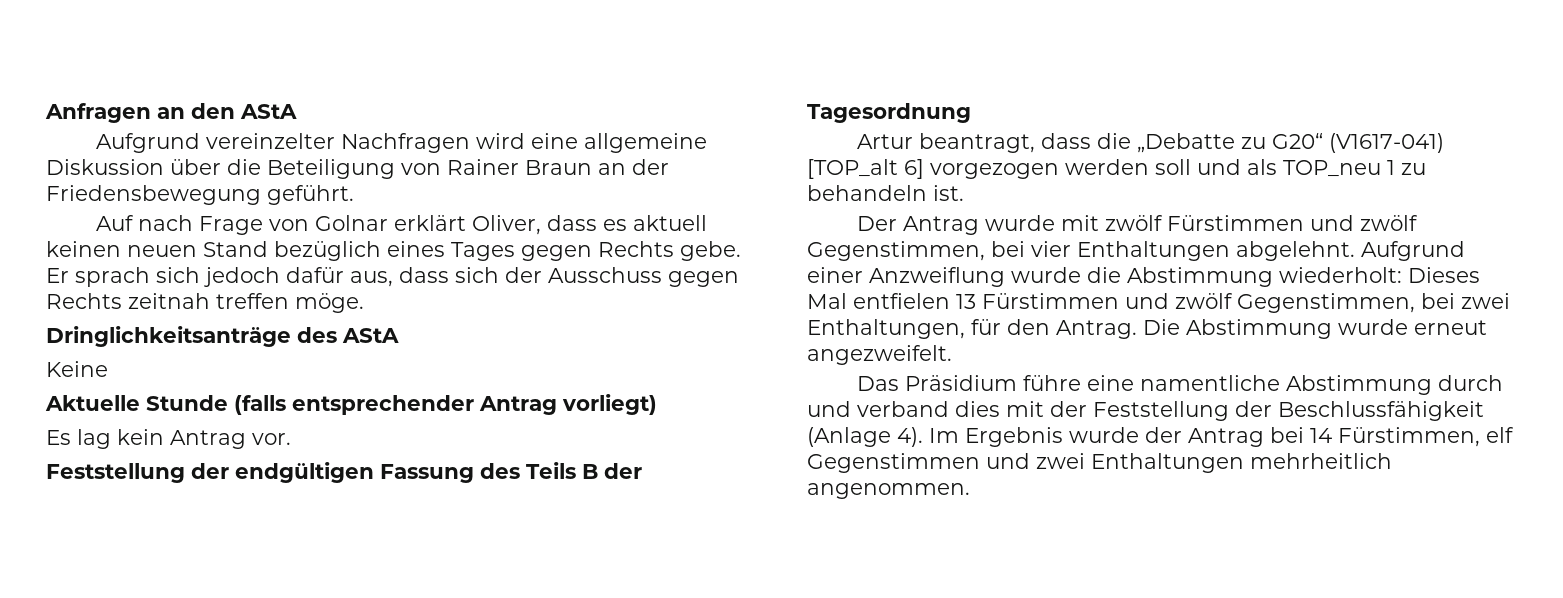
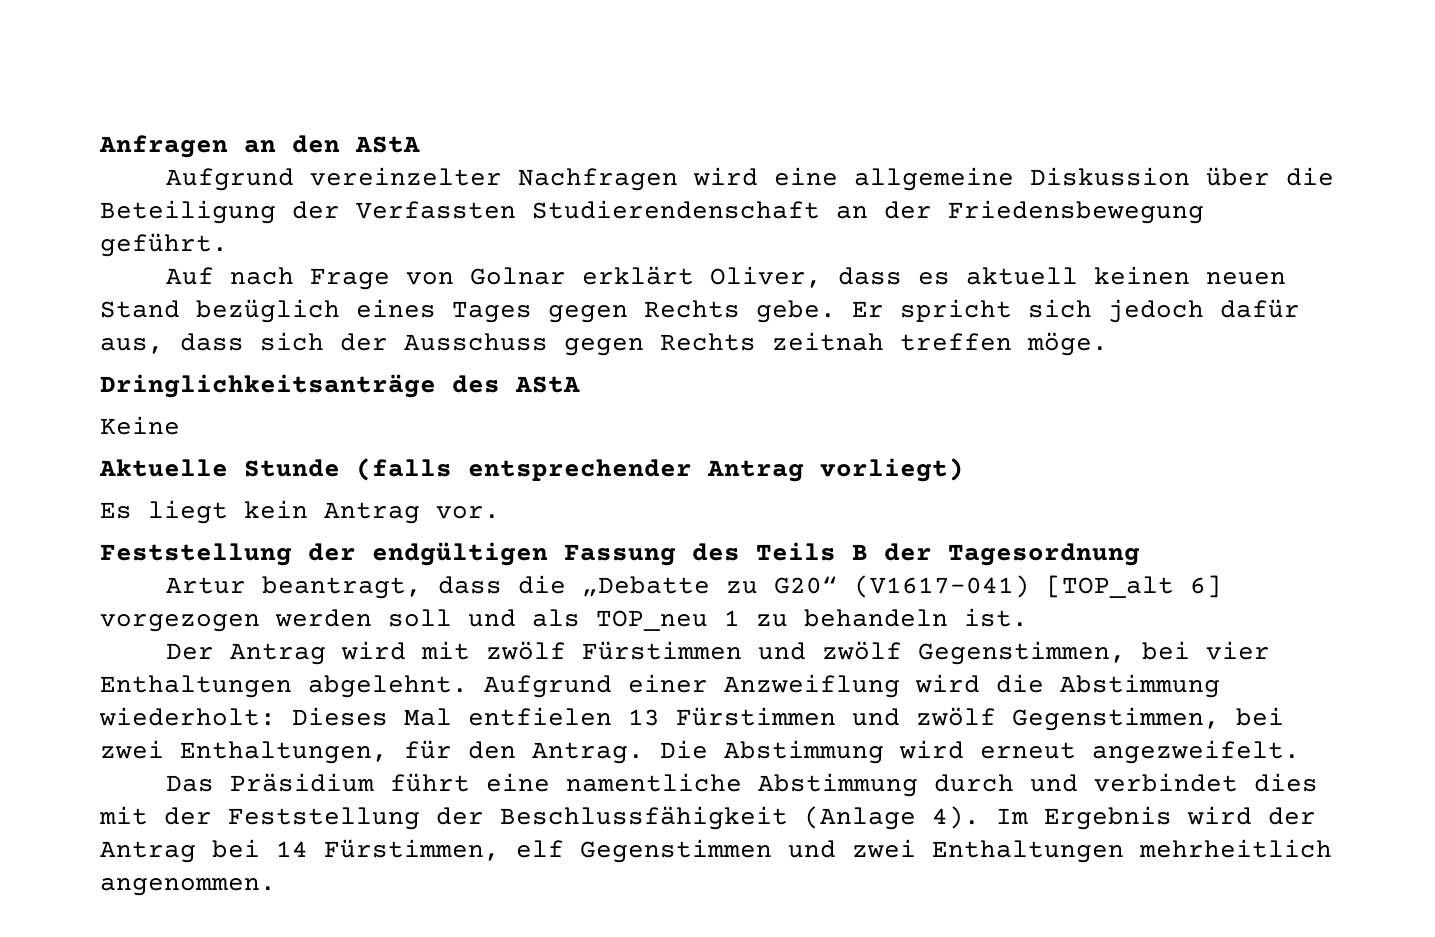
[401,159,592,175] von Rainer Braun -> [292,200,820,219] der Verfassten Studierendenschaft
[75,267,150,287] sprach -> [900,299,1012,322] spricht
[77,429,111,449] lag -> [148,500,228,524] liegt
[985,215,1056,231] wurde -> [341,641,407,660] wird
[1011,267,1081,283] wurde -> [915,674,980,693] wird
[1338,319,1408,335] wurde -> [899,740,964,759] wird
[1023,375,1082,391] führe -> [390,773,471,792] führt
[857,401,949,417] verband -> [1094,773,1239,792] verbindet
[1069,427,1139,443] wurde -> [1187,806,1252,825] wird

